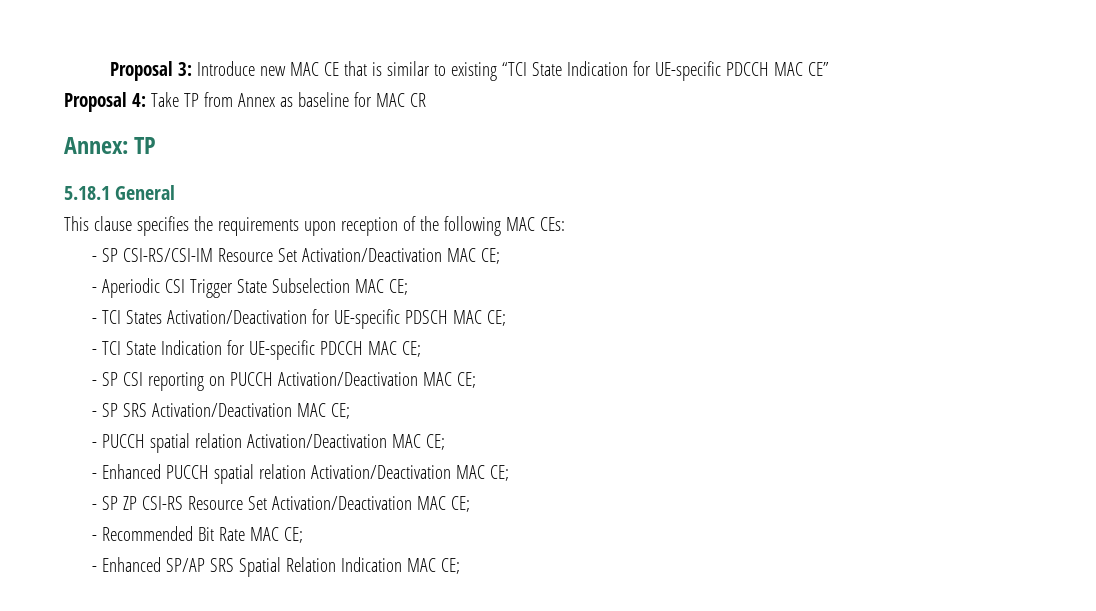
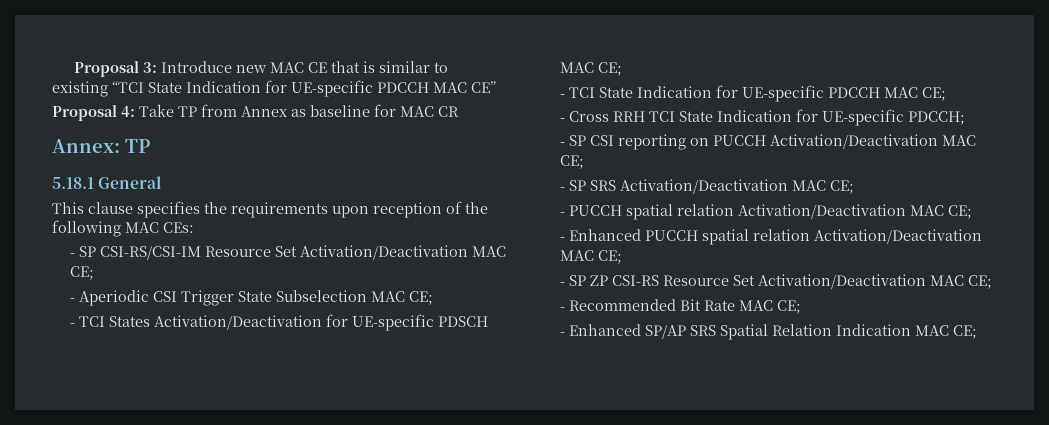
(421, 349) none -> [559,109,965,126] // - Cross RRH TCI State Indication for UE-specific PDCCH;

